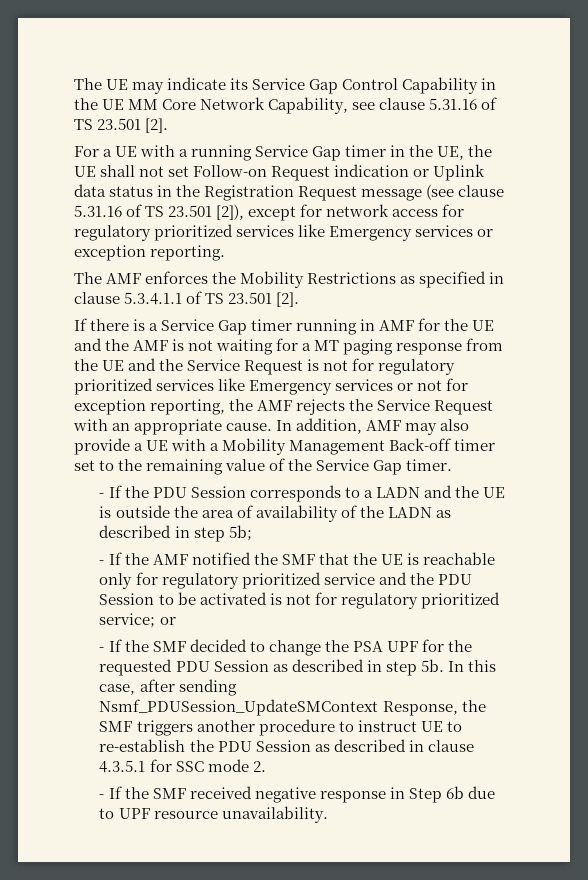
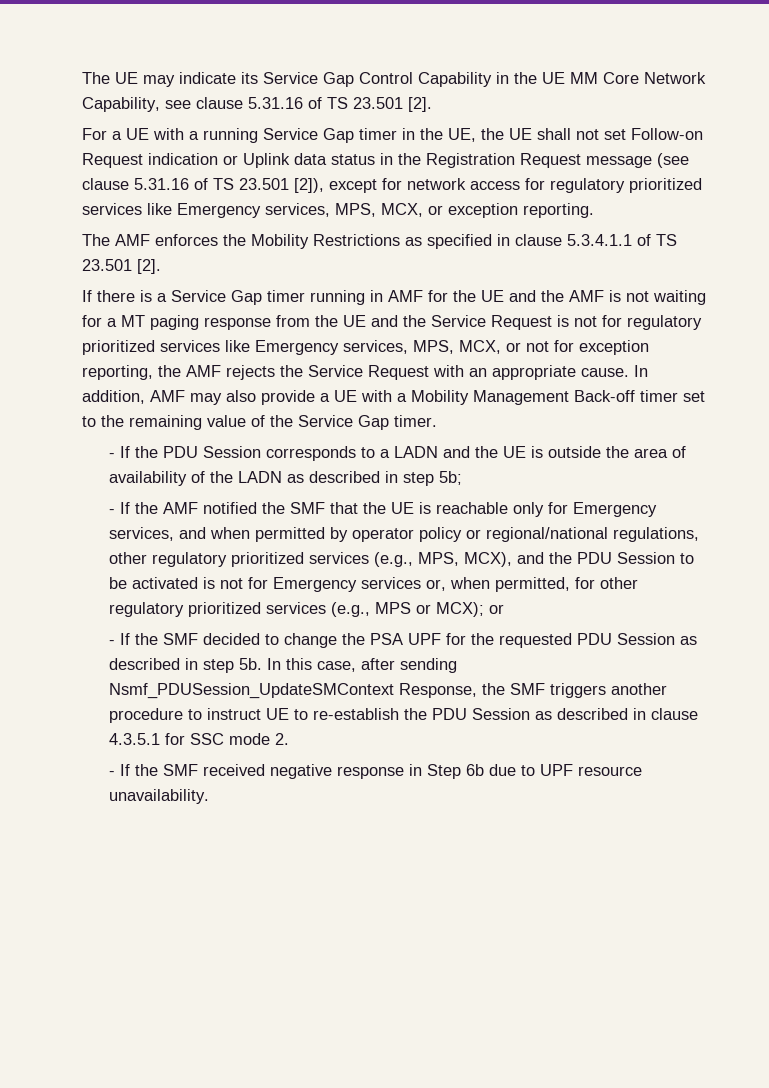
[414,225,473,237] services -> [265,203,424,217] services, MPS, MCX,
[334,379,393,391] services -> [343,340,502,354] services, MPS, MCX,
[161,572,375,589] regulatory prioritized service -> [572,502,657,517] [108,527,699,542] [108,552,512,567] Emergency services, and when permitted by operator policy or regional/national regulations, other regulatory prioritized services (e.g., MPS, MCX),
[340,592,500,609] [99,613,156,628] regulatory prioritized service; -> [272,577,638,592] [108,602,484,617] Emergency services or, when permitted, for other regulatory prioritized services (e.g., MPS or MCX);

